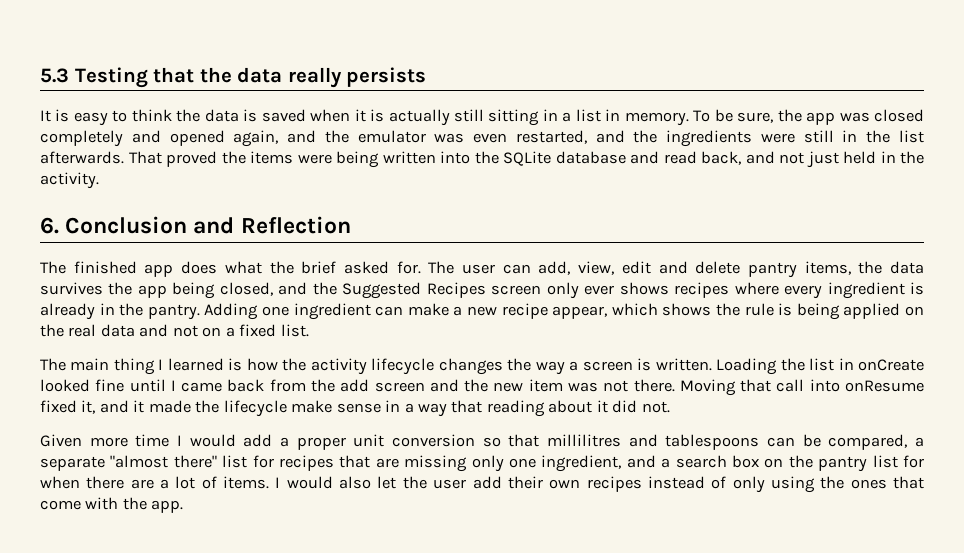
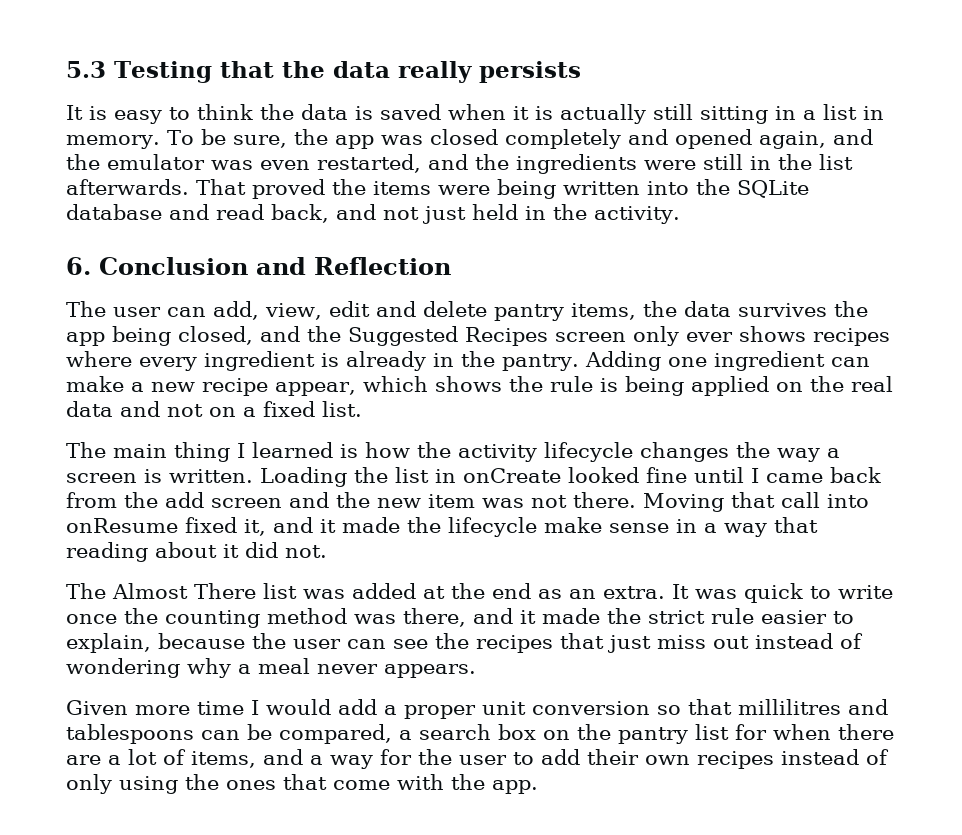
[73,261,455,277] finished app does what the brief asked for. The -> (106, 309) none
(670, 407) none -> [66,583,893,603] [66,608,854,628] [66,633,863,653] [66,658,476,678] // The Almost There list was added at the end as an extra. It was quick to write once the counting method was there, and it made the strict rule easier to explain, because the user can see the recipes that just miss out instead of wondering why a meal never appears.
[40,455,671,472] separate "almost there" list for recipes that are missing only one ingredient, and a -> (412, 735) none
[223,476,467,489] items. I would also let the user -> [191,749,534,769] items, and a way for the user to

